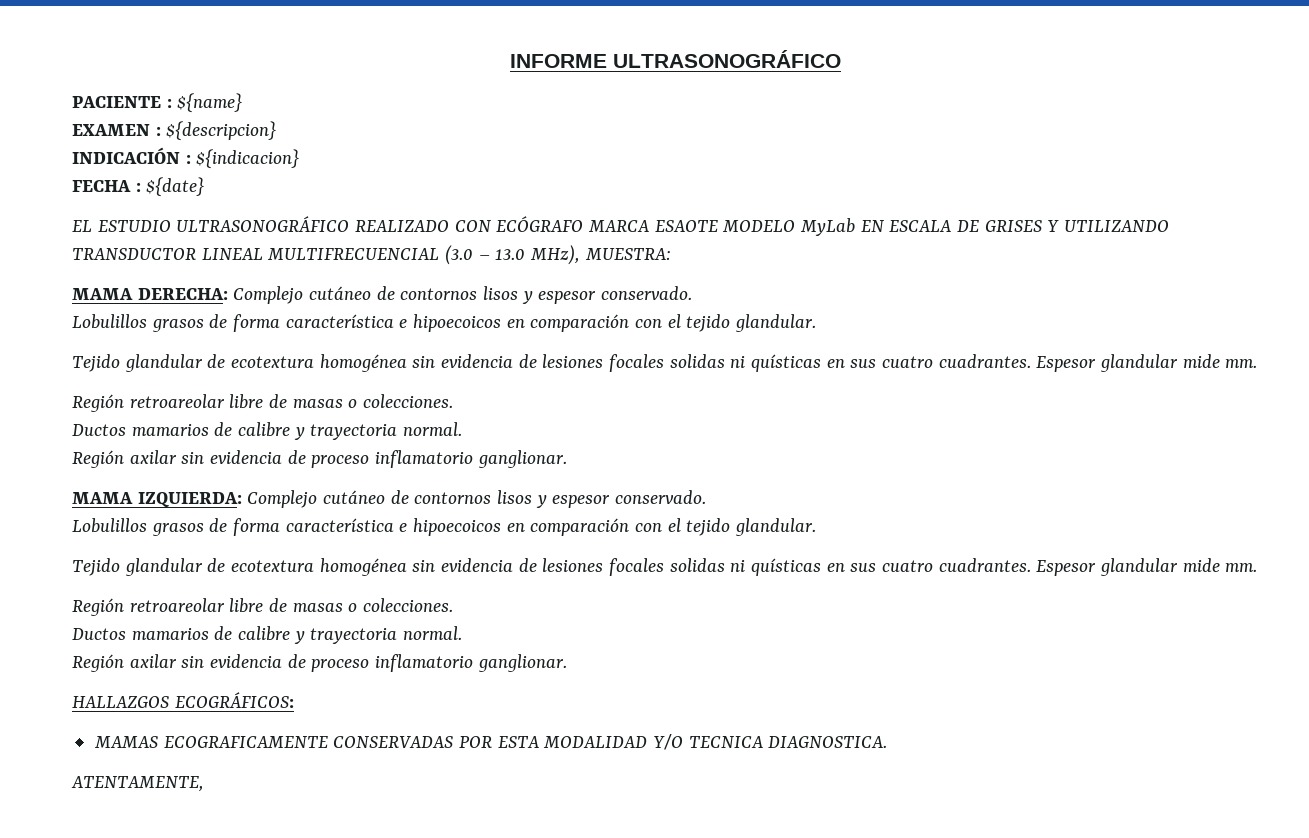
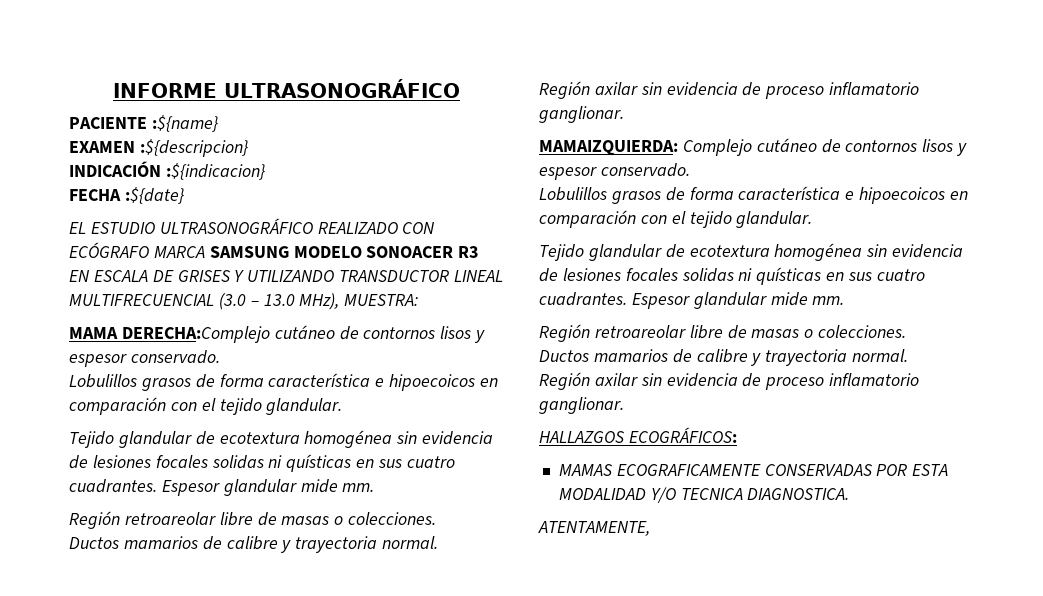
[166,93,243,113] : ${name} -> [151,115,218,132] :${name}
[155,121,277,141] : ${descripcion} -> [139,139,248,157] :${descripcion}
[185,149,300,169] : ${indicacion} -> [165,163,265,180] :${indicacion}
[135,177,205,197] : ${date} -> [124,187,184,204] :${date}
[654,218,856,236] ESAOTE MODELO MyLab -> [209,246,480,258] SAMSUNG MODELO SONOACER R3
[137,286,304,304] DERECHA: Complejo -> [121,326,270,343] DERECHA:Complejo
[72,492,242,507] MAMA IZQUIERDA: -> [539,140,678,156] MAMAIZQUIERDA:

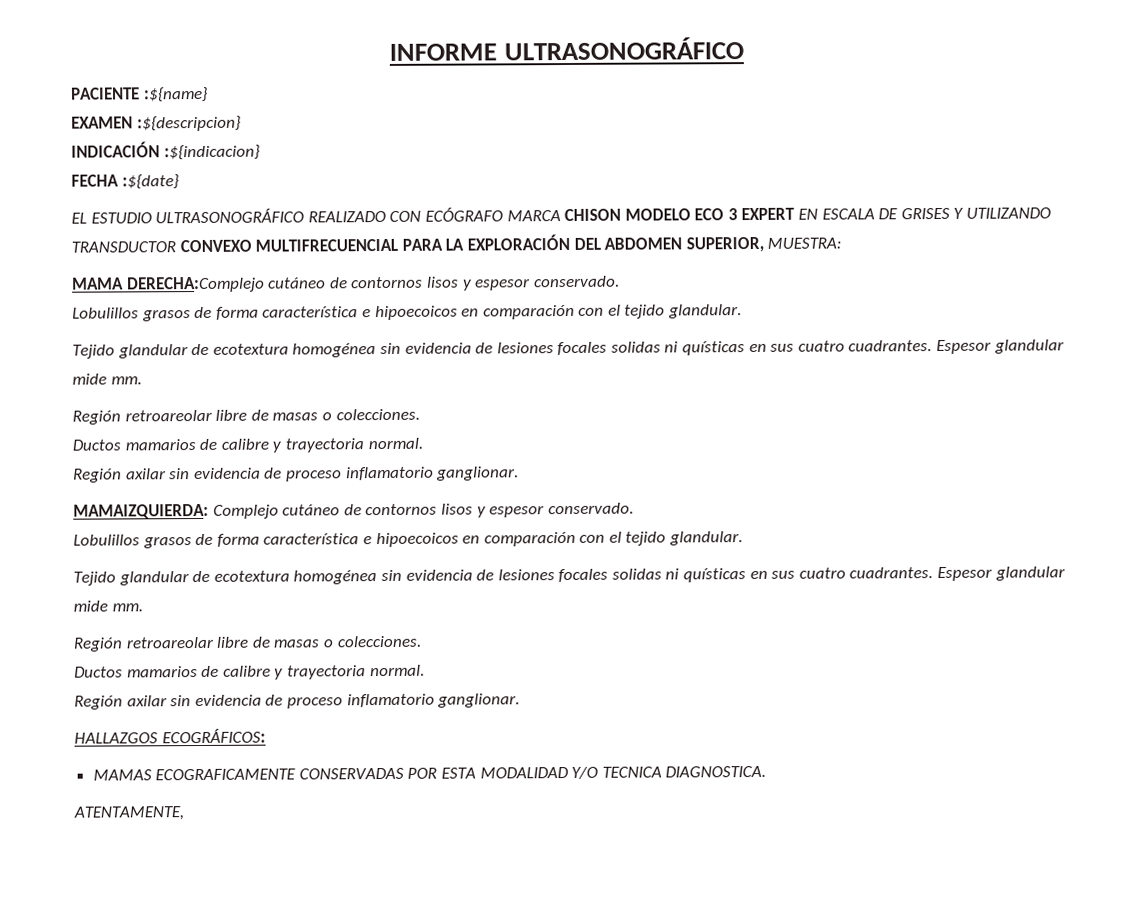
[209,246,480,258] SAMSUNG MODELO SONOACER R3 -> [564,207,796,222] CHISON MODELO ECO 3 EXPERT
[454,270,504,282] [69,293,340,310] LINEAL MULTIFRECUENCIAL (3.0 – 13.0 MHz), -> [179,233,764,253] CONVEXO MULTIFRECUENCIAL PARA LA EXPLORACIÓN DEL ABDOMEN SUPERIOR,

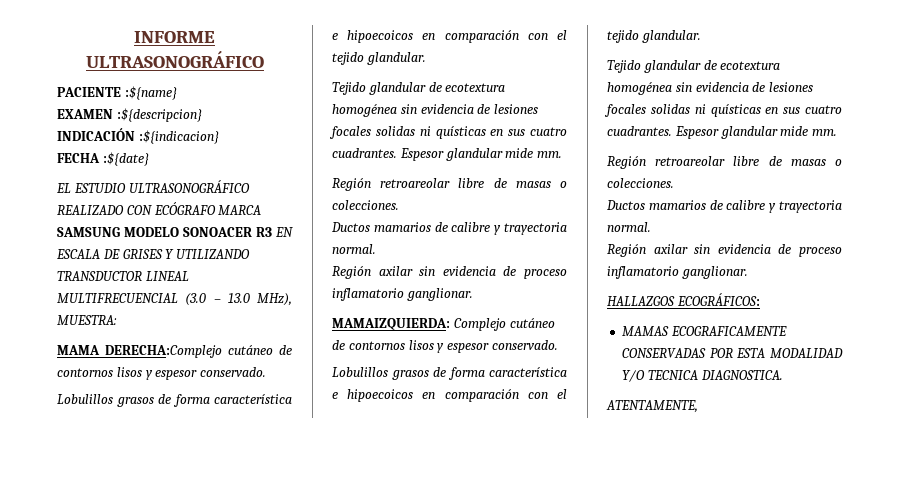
[564,207,796,222] CHISON MODELO ECO 3 EXPERT -> [57,227,272,237] SAMSUNG MODELO SONOACER R3
[179,233,764,253] CONVEXO MULTIFRECUENCIAL PARA LA EXPLORACIÓN DEL ABDOMEN SUPERIOR, -> [145,271,189,281] [57,293,292,306] LINEAL MULTIFRECUENCIAL (3.0 – 13.0 MHz),

